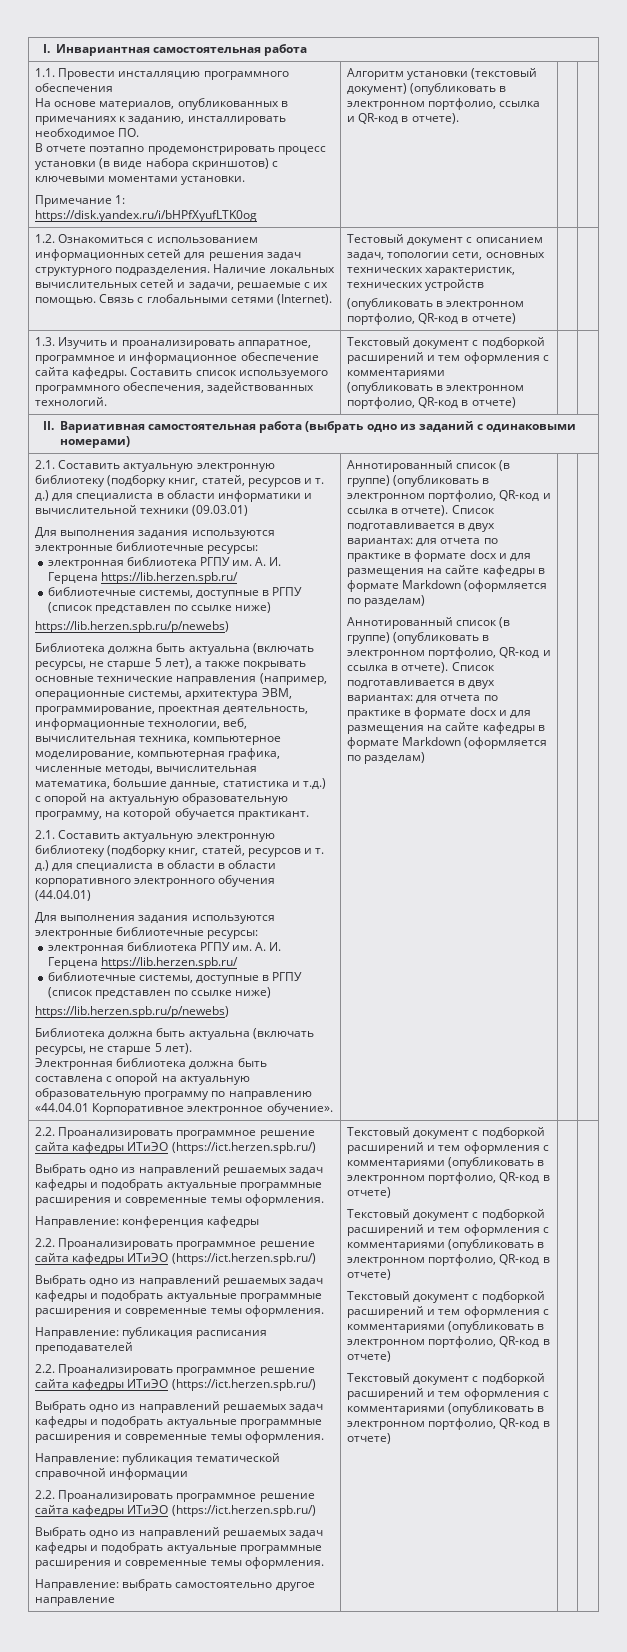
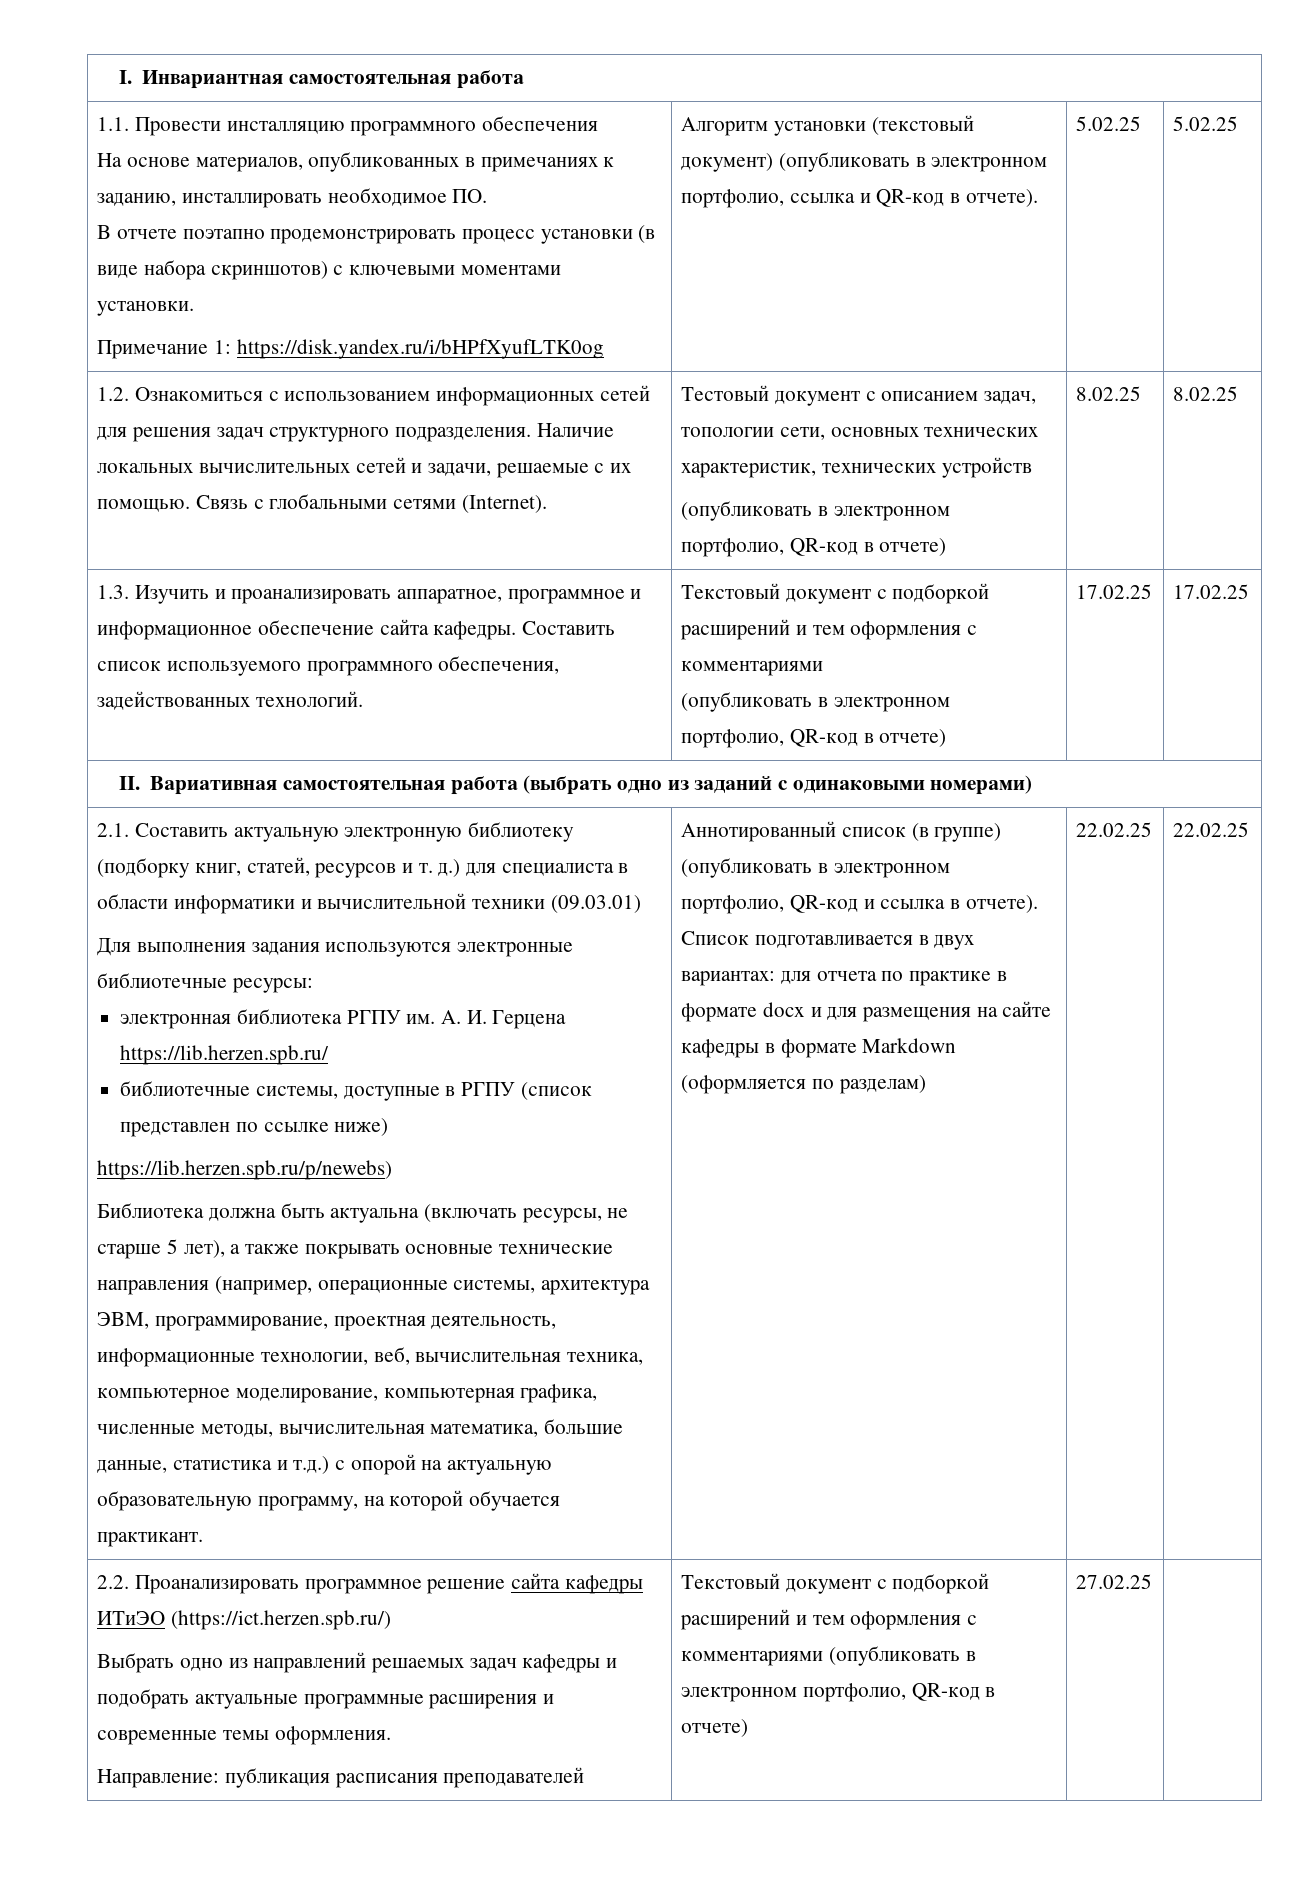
(459, 118) | -> [1076,116,1142,131] [1173,116,1239,131] 5.02.25 | 5.02.25
(516, 318) | -> [1076,386,1142,401] [1173,386,1239,401] 8.02.25 | 8.02.25
(516, 402) | -> [1076,584,1153,599] [1173,584,1250,599] 17.02.25 | 17.02.25
[35,830,275,842] [35,845,324,857] [35,860,276,871] [35,875,276,887] [35,890,92,901] [35,912,275,924] [35,927,259,939] [47,942,282,954] [47,957,238,969] [47,972,303,984] [47,987,272,999] [35,1006,230,1018] [35,1028,314,1040] [35,1043,192,1055] [35,1058,267,1070] [35,1073,250,1085] [35,1088,312,1100] [35,1103,333,1115] // 2.1. Составить актуальную электронную библиотеку (подборку книг, статей, ресурсов и т. д.) для специалиста в области в области корпоративного электронного обучения (44.04.01) // Для выполнения задания используются электронные библиотечные ресурсы: // электронная библиотека РГПУ им. А. И. Герцена https://lib.herzen.spb.ru/ // библиотечные системы, доступные в РГПУ (список представлен по ссылке ниже) // https://lib.herzen.spb.ru/p/newebs) // Библиотека должна быть актуальна (включать ресурсы, не старше 5 лет). // Электронная библиотека должна быть составлена с опорой на актуальную образовательную программу по направлению «44.04.01 Корпоративное электронное обучение». -> (204, 1539) none
[347,617,511,629] [347,632,490,644] [347,647,551,659] [347,662,495,673] [347,680,496,689] [347,695,498,704] [347,707,531,719] [347,722,545,734] [347,737,548,749] [347,752,426,764] // Аннотированный список (в группе) (опубликовать в электронном портфолио, QR-код и ссылка в отчете). Список подготавливается в двух вариантах: для отчета по практике в формате docx и для размещения на сайте кафедры в формате Markdown (оформляется по разделам) | | -> [1076,822,1153,837] [1173,822,1250,837] | 22.02.25 | 22.02.25
[122,1216,260,1228] [35,1238,315,1250] [35,1253,316,1265] [35,1275,323,1287] [35,1290,322,1302] [35,1305,324,1317] [35,1327,268,1339] [35,1342,134,1354] [35,1364,315,1376] [35,1379,316,1391] [35,1401,323,1413] [35,1416,322,1428] [35,1431,324,1443] [35,1453,281,1465] [35,1468,189,1480] [35,1490,315,1502] [35,1505,316,1517] [35,1527,323,1539] [35,1542,322,1554] [35,1557,324,1569] [35,1579,315,1591] [35,1597,116,1606] конференция кафедры // 2.2. Проанализировать программное решение сайта кафедры ИТиЭО (https://ict.herzen.spb.ru/) // Выбрать одно из направлений решаемых задач кафедры и подобрать актуальные программные расширения и современные темы оформления. // Направление: публикация расписания преподавателей // 2.2. Проанализировать программное решение сайта кафедры ИТиЭО (https://ict.herzen.spb.ru/) // Выбрать одно из направлений решаемых задач кафедры и подобрать актуальные программные расширения и современные темы оформления. // Направление: публикация тематической справочной информации // 2.2. Проанализировать программное решение сайта кафедры ИТиЭО (https://ict.herzen.spb.ru/) // Выбрать одно из направлений решаемых задач кафедры и подобрать актуальные программные расширения и современные темы оформления. // Направление: выбрать самостоятельно другое направление -> [224,1767,585,1788] публикация расписания преподавателей
[347,1209,545,1221] [347,1224,549,1236] [347,1239,545,1251] [347,1254,550,1266] [347,1269,392,1280] [347,1291,545,1303] [347,1306,549,1318] [347,1321,545,1333] [347,1336,550,1348] [347,1351,392,1362] [347,1373,545,1385] [347,1388,549,1400] [347,1403,545,1415] [347,1418,550,1430] [347,1433,392,1444] // Текстовый документ с подборкой расширений и тем оформления с комментариями (опубликовать в электронном портфолио, QR-код в отчете) // Текстовый документ с подборкой расширений и тем оформления с комментариями (опубликовать в электронном портфолио, QR-код в отчете) // Текстовый документ с подборкой расширений и тем оформления с комментариями (опубликовать в электронном портфолио, QR-код в отчете) | -> [1076,1574,1153,1589] | 27.02.25

